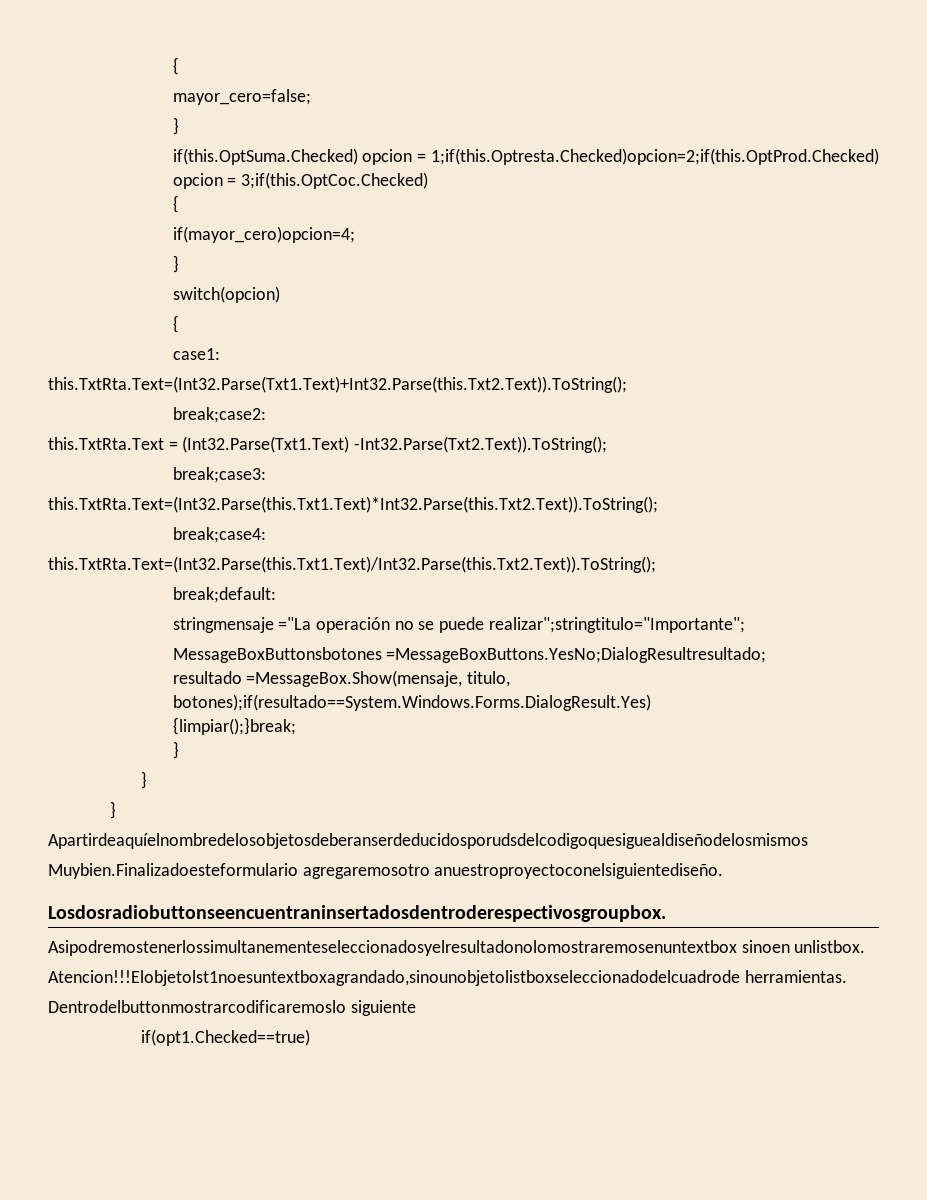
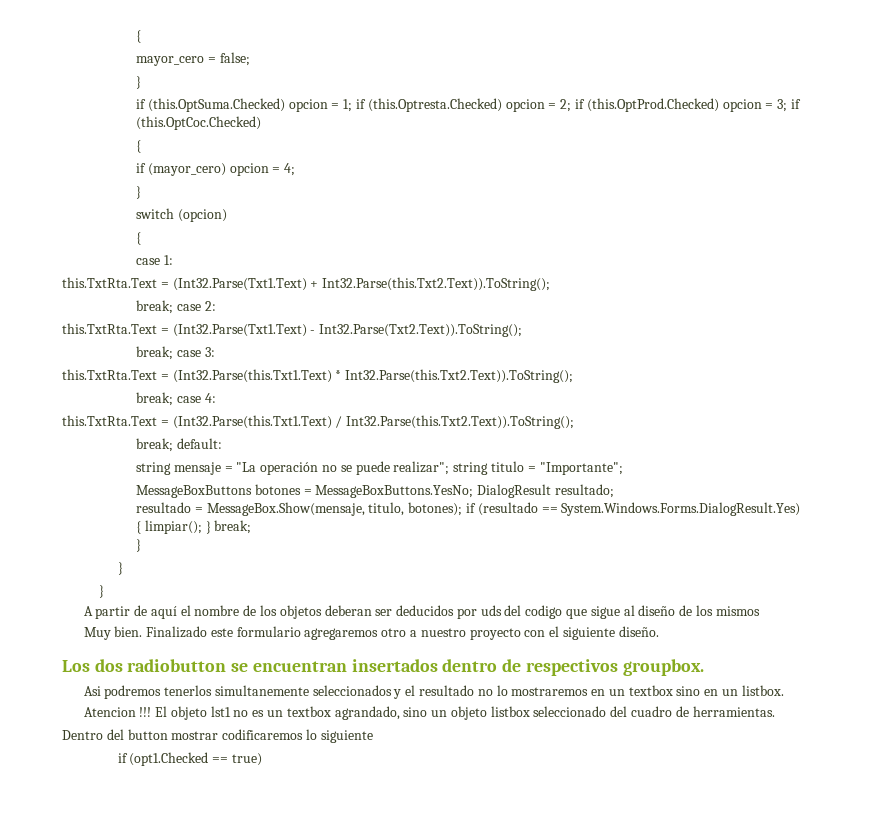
[172,57,179,75] [172,89,311,105] [172,117,179,135] [172,148,879,165] [172,172,428,189] [172,195,179,213] [172,226,355,243] [172,255,179,273] [172,286,280,303] [172,315,179,333] [172,348,220,360] [48,376,627,393] [172,407,266,423] [48,436,608,453] [172,467,266,483] [48,496,658,513] [172,527,266,543] [48,556,656,573] [172,587,276,603] [172,617,745,633] [172,647,767,663] [172,670,510,687] [172,694,651,711] [172,717,296,735] [172,741,179,759] [141,771,148,789] [110,801,117,819] [48,833,808,849] [48,863,724,879] [48,905,666,922] [48,940,866,956] [48,970,847,986] [48,1000,416,1016] [141,1029,311,1046] { // mayor_cero=false; // } // if(this.OptSuma.Checked) opcion = 1;if(this.Optresta.Checked)opcion=2;if(this.OptProd.Checked) opcion = 3;if(this.OptCoc.Checked) // { // if(mayor_cero)opcion=4; // } // switch(opcion) // { // case1: // this.TxtRta.Text=(Int32.Parse(Txt1.Text)+Int32.Parse(this.Txt2.Text)).ToString(); // break;case2: // this.TxtRta.Text = (Int32.Parse(Txt1.Text) -Int32.Parse(Txt2.Text)).ToString(); // break;case3: // this.TxtRta.Text=(Int32.Parse(this.Txt1.Text)*Int32.Parse(this.Txt2.Text)).ToString(); // break;case4: // this.TxtRta.Text=(Int32.Parse(this.Txt1.Text)/Int32.Parse(this.Txt2.Text)).ToString(); // break;default: // stringmensaje ="La operación no se puede realizar";stringtitulo="Importante"; // MessageBoxButtonsbotones =MessageBoxButtons.YesNo;DialogResultresultado; // resultado =MessageBox.Show(mensaje, titulo, botones);if(resultado==System.Windows.Forms.DialogResult.Yes) // {limpiar();}break; // } // } // } // Apartirdeaquíelnombredelosobjetosdeberanserdeducidosporudsdelcodigoquesiguealdiseñodelosmismos // Muybien.Finalizadoesteformulario agregaremosotro anuestroproyectoconelsiguientediseño. // Losdosradiobuttonseencuentraninsertadosdentroderespectivosgroupbox. // Asipodremostenerlossimultanementeseleccionadosyelresultadonolomostraremosenuntextbox sinoen unlistbox. // Atencion!!!Elobjetolst1noesuntextboxagrandado,sinounobjetolistboxseleccionadodelcuadrode herramientas. // Dentrodelbuttonmostrarcodificaremoslo siguiente // if(opt1.Checked==true) -> [136,30,142,43] [136,52,250,66] [136,76,142,89] [136,98,801,112] [136,116,262,130] [136,140,142,153] [136,163,296,176] [136,186,142,199] [136,208,227,222] [136,232,142,245] [136,255,173,265] [62,277,551,291] [136,300,216,314] [62,323,523,337] [136,346,215,360] [62,369,574,383] [136,392,216,406] [62,415,575,429] [136,438,222,452] [136,461,623,475] [136,484,615,498] [136,502,801,516] [136,520,252,534] [136,539,142,552] [117,562,123,575] [99,585,105,598] [83,605,760,619] [83,626,659,640] [62,659,704,676] [83,685,784,699] [83,706,775,720] [62,729,373,743] [117,752,262,766] { // mayor_cero = false; // } // if (this.OptSuma.Checked) opcion = 1; if (this.Optresta.Checked) opcion = 2; if (this.OptProd.Checked) opcion = 3; if (this.OptCoc.Checked) // { // if (mayor_cero) opcion = 4; // } // switch (opcion) // { // case 1: // this.TxtRta.Text = (Int32.Parse(Txt1.Text) + Int32.Parse(this.Txt2.Text)).ToString(); // break; case 2: // this.TxtRta.Text = (Int32.Parse(Txt1.Text) - Int32.Parse(Txt2.Text)).ToString(); // break; case 3: // this.TxtRta.Text = (Int32.Parse(this.Txt1.Text) * Int32.Parse(this.Txt2.Text)).ToString(); // break; case 4: // this.TxtRta.Text = (Int32.Parse(this.Txt1.Text) / Int32.Parse(this.Txt2.Text)).ToString(); // break; default: // string mensaje = "La operación no se puede realizar"; string titulo = "Importante"; // MessageBoxButtons botones = MessageBoxButtons.YesNo; DialogResult resultado; // resultado = MessageBox.Show(mensaje, titulo, botones); if (resultado == System.Windows.Forms.DialogResult.Yes) // { limpiar(); } break; // } // } // } // A partir de aquí el nombre de los objetos deberan ser deducidos por uds del codigo que sigue al diseño de los mismos // Muy bien. Finalizado este formulario agregaremos otro a nuestro proyecto con el siguiente diseño. // Los dos radiobutton se encuentran insertados dentro de respectivos groupbox. // Asi podremos tenerlos simultanemente seleccionados y el resultado no lo mostraremos en un textbox sino en un listbox. // Atencion !!! El objeto lst1 no es un textbox agrandado, sino un objeto listbox seleccionado del cuadro de herramientas. // Dentro del button mostrar codificaremos lo siguiente // if (opt1.Checked == true)

